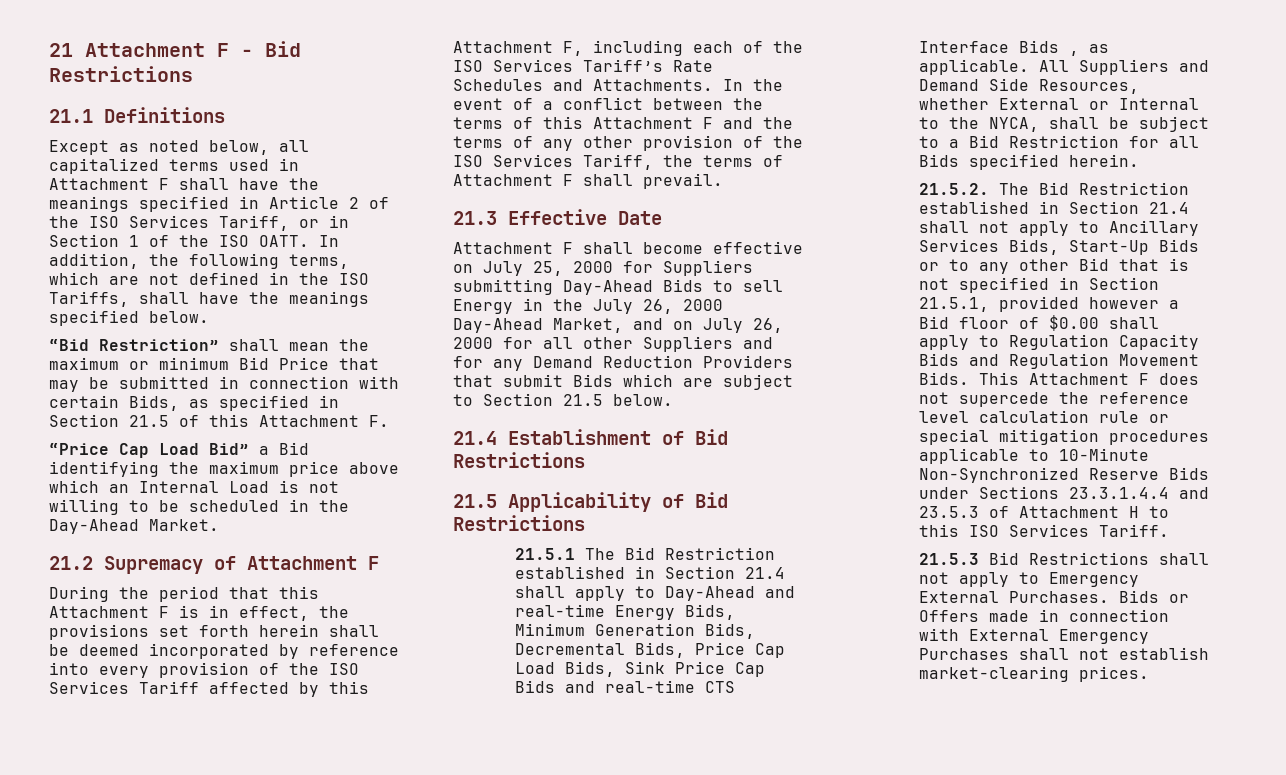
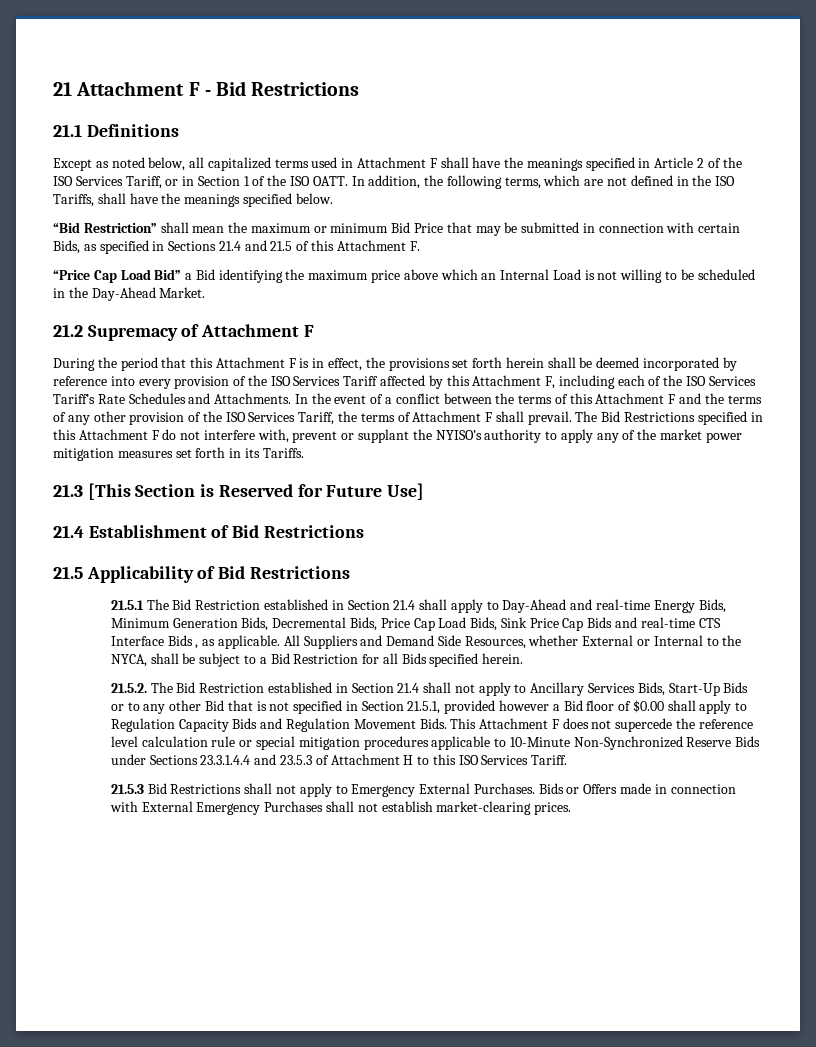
[49,414,119,427] Section -> [168,240,267,251] Sections 21.4 and
[453,209,662,225] [453,241,803,254] [453,260,753,276] [453,279,783,295] [453,298,723,314] [453,318,783,333] [453,336,773,352] [453,355,793,371] [453,374,793,390] [453,393,673,406] // 21.3 Effective Date // Attachment F shall become effective on July 25, 2000 for Suppliers submitting Day-Ahead Bids to sell Energy in the July 26, 2000 Day-Ahead Market, and on July 26, 2000 for all other Suppliers and for any Demand Reduction Providers that submit Bids which are subject to Section 21.5 below. -> [575,411,763,425] [53,429,742,443] [53,447,304,461] [53,483,425,500] The Bid Restrictions specified in this Attachment F do not interfere with, prevent or supplant the NYISO’s authority to apply any of the market power mitigation measures set forth in its Tariffs. // 21.3 [This Section is Reserved for Future Use]

